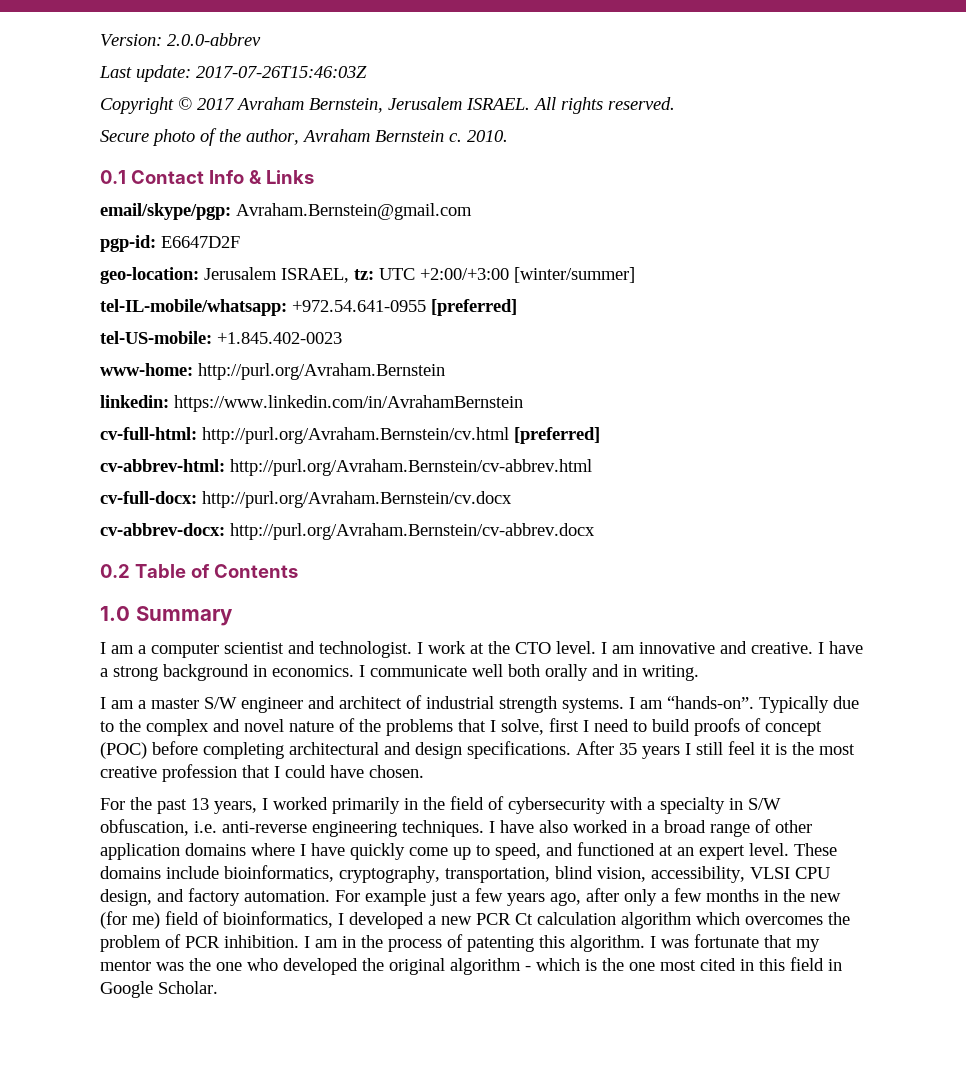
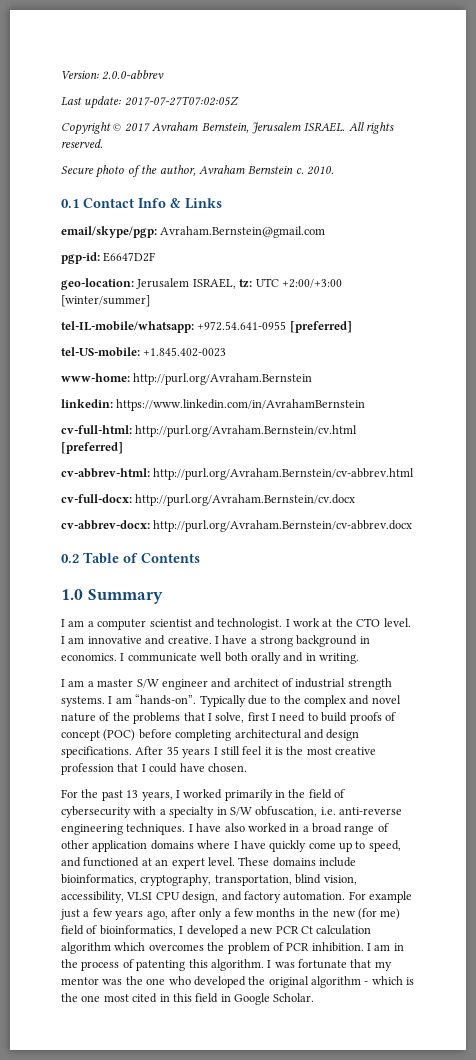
[196,66,367,78] 2017-07-26T15:46:03Z -> [124,96,239,106] 2017-07-27T07:02:05Z

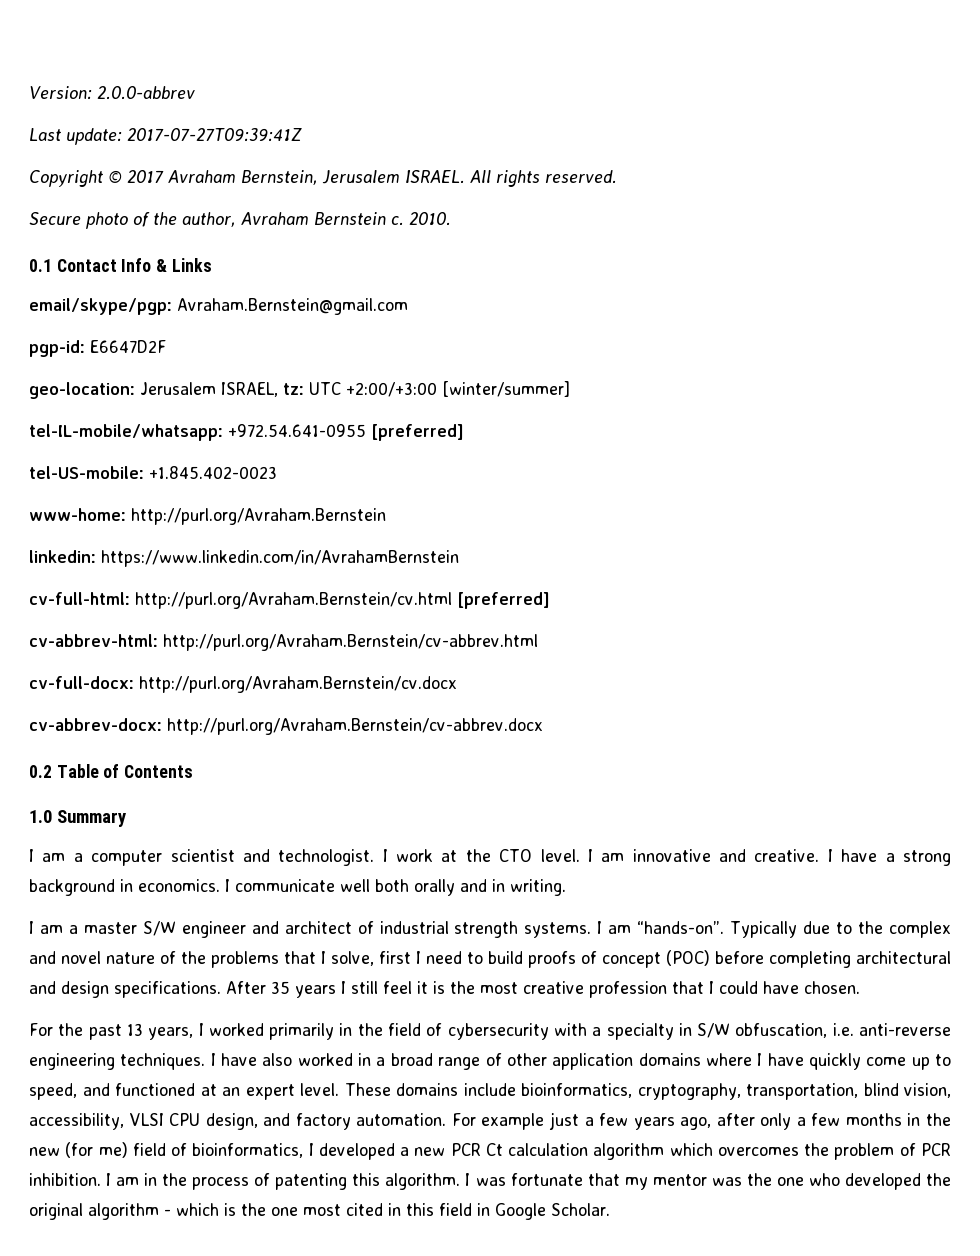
[124,96,239,106] 2017-07-27T07:02:05Z -> [127,128,302,142] 2017-07-27T09:39:41Z

